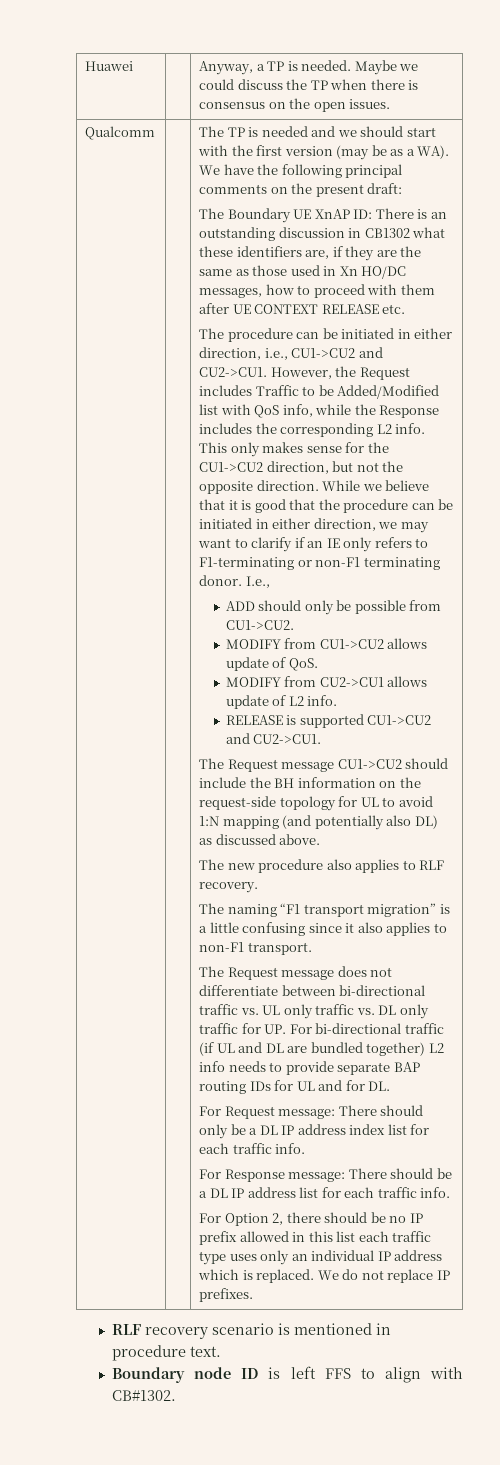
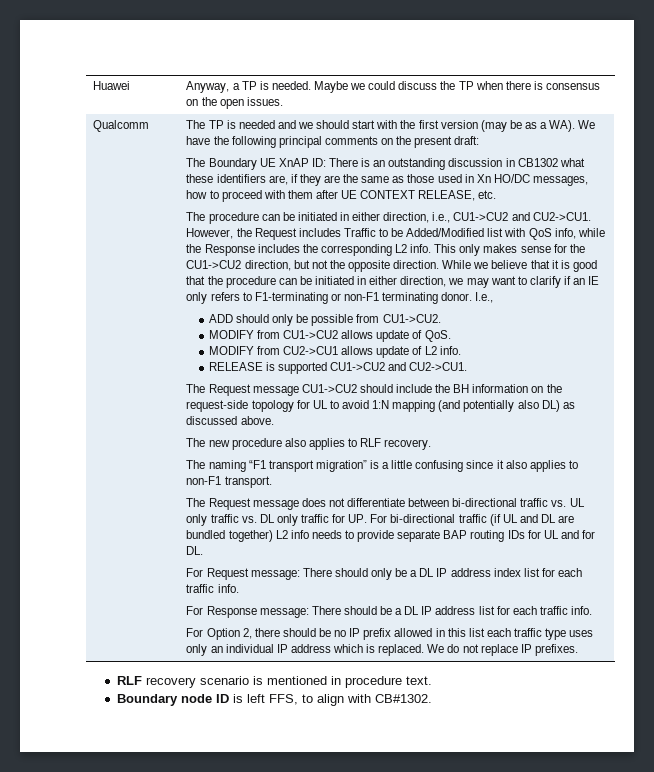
[321,304,379,314] RELEASE -> [418,190,476,201] RELEASE,
[324,1368,351,1379] FFS -> [268,694,298,705] FFS,

